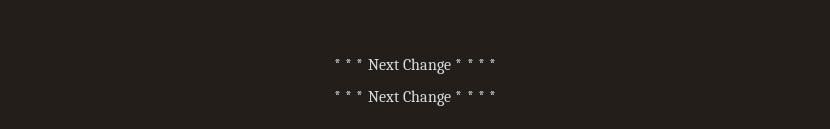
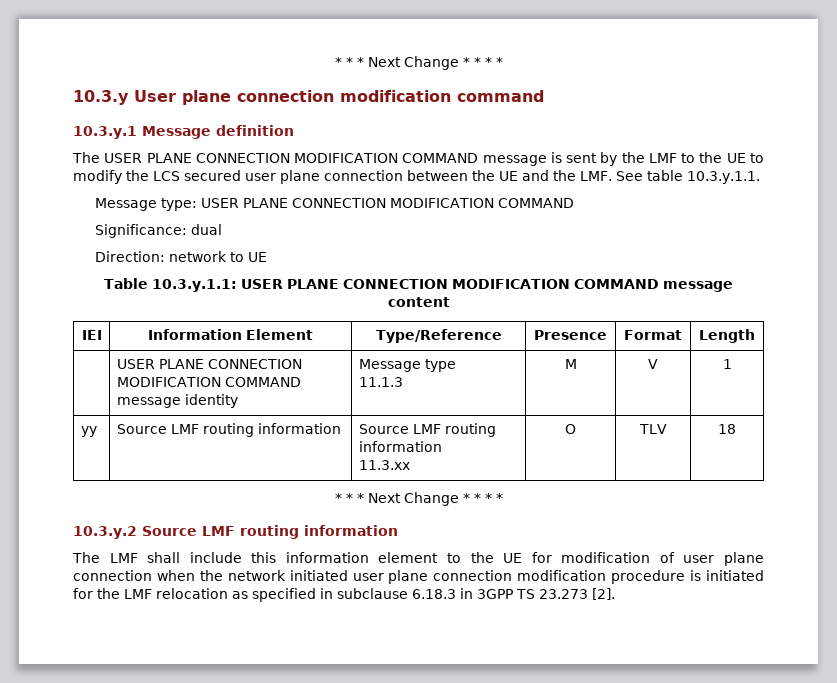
[333,58,497,74] [333,90,497,106] * * * Next Change * * * * // * * * Next Change * * * * -> [334,56,503,70] [73,90,544,105] [73,125,294,139] [72,152,764,166] [73,170,760,184] [95,198,575,211] [95,224,223,238] [95,251,268,262] [104,278,733,292] [387,297,450,307] [81,330,102,340] [148,329,313,340] [375,329,502,343] [534,330,607,340] [624,330,682,340] [699,329,755,343] [116,359,302,369] [116,377,301,387] [116,394,238,408] [358,359,456,372] [358,377,403,387] [564,359,577,369] [648,359,658,369] [722,359,732,369] [80,426,97,437] [116,423,341,437] [358,423,496,437] [358,441,442,452] [358,460,410,470] [565,424,576,434] [638,424,667,434] [718,424,736,434] [334,492,503,506] [73,525,398,539] [72,552,764,566] [73,570,764,584] [73,588,615,602] * * * Next Change * * * * // 10.3.y User plane connection modification command // 10.3.y.1 Message definition // The USER PLANE CONNECTION MODIFICATION COMMAND message is sent by the LMF to the UE to modify the LCS secured user plane connection between the UE and the LMF. See table 10.3.y.1.1. // Message type: USER PLANE CONNECTION MODIFICATION COMMAND // Significance: dual // Direction: network to UE // Table 10.3.y.1.1: USER PLANE CONNECTION MODIFICATION COMMAND message content // IEI | Information Element | Type/Reference | Presence | Format | Length // | USER PLANE CONNECTION MODIFICATION COMMAND message identity | Message type // 11.1.3 | M | V | 1 // yy | Source LMF routing information | Source LMF routing information // 11.3.xx | O | TLV | 18 // * * * Next Change * * * * // 10.3.y.2 Source LMF routing information // The LMF shall include this information element to the UE for modification of user plane connection when the network initiated user plane connection modification procedure is initiated for the LMF relocation as specified in subclause 6.18.3 in 3GPP TS 23.273 [2].

